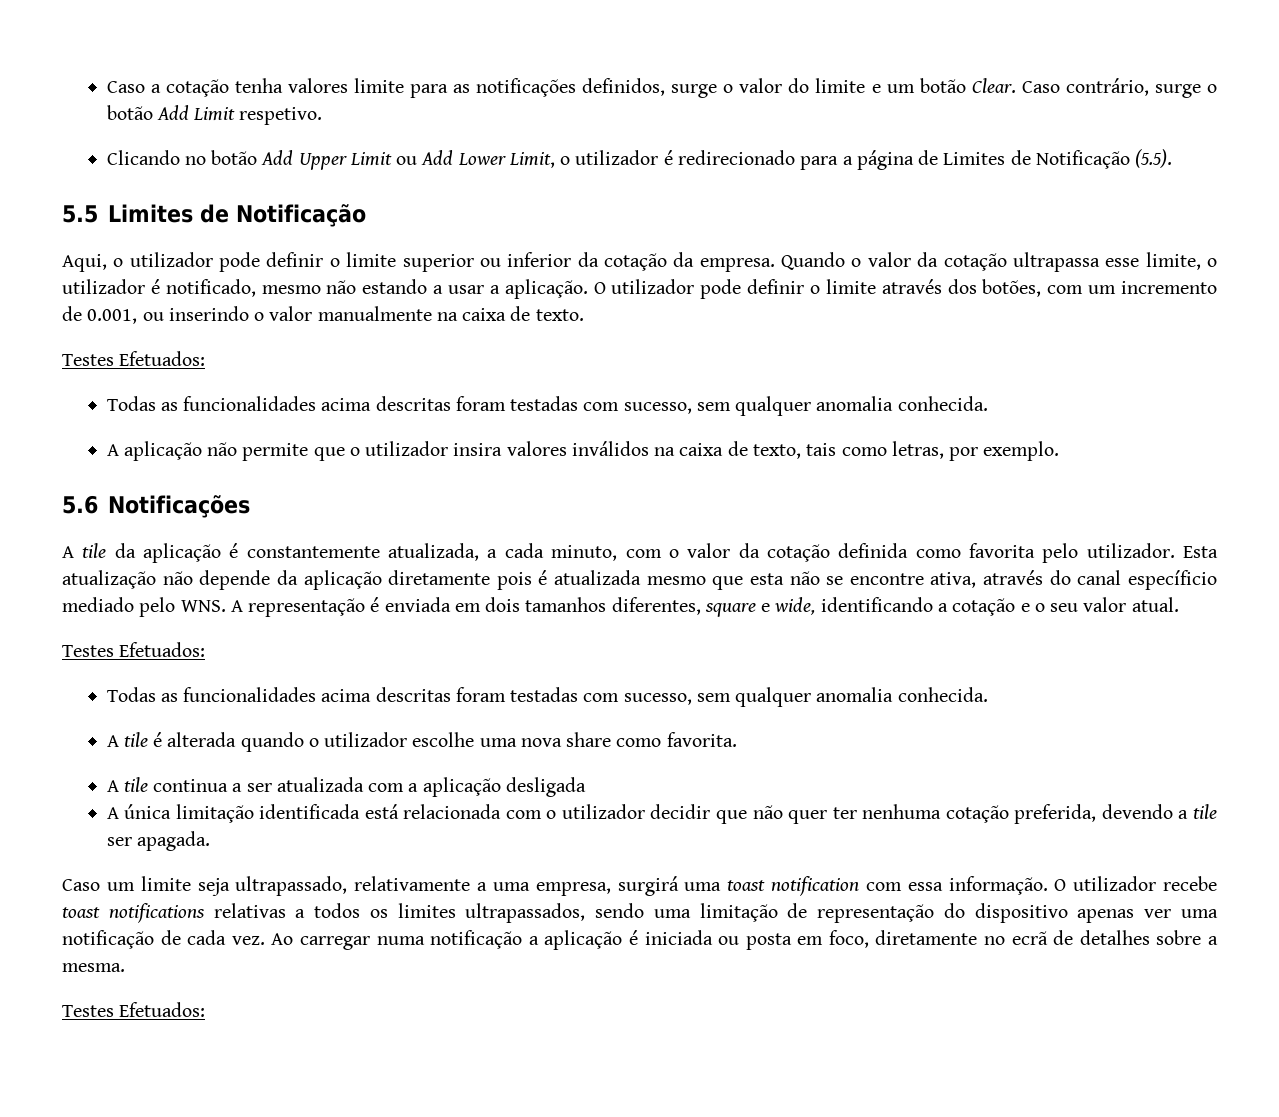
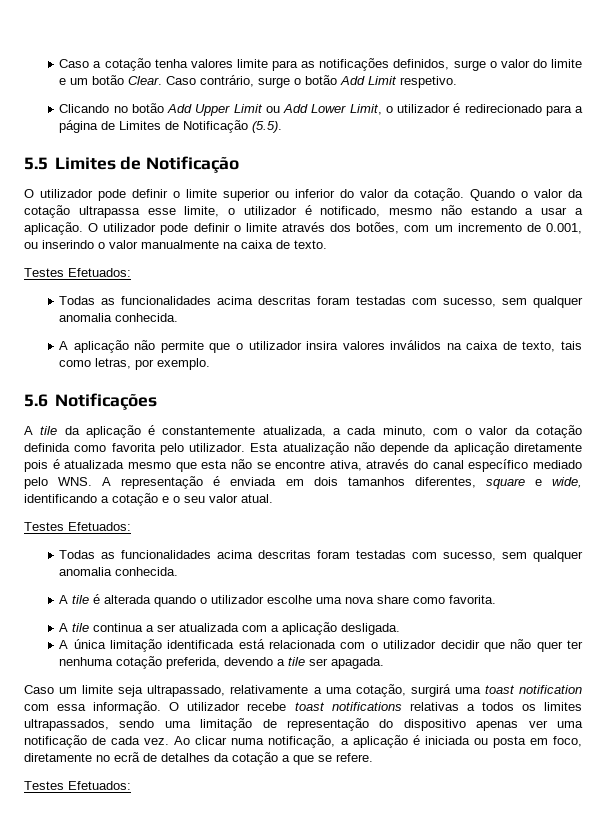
[62,254,124,272] Aqui, o -> [24,189,34,198] O
[577,252,775,272] da cotação da empresa. -> [340,188,464,201] do valor da cotação.
[1128,570,1217,590] específicio -> [468,459,529,472] específico
[505,777,586,797] desligada -> [341,623,401,635] desligada.
[535,882,611,896] empresa, -> [355,684,406,697] cotação,
[299,930,523,950] carregar numa notificação -> [195,735,336,748] clicar numa notificação,
[1156,930,1219,945] [62,963,125,972] sobre a mesma. -> [214,752,373,765] da cotação a que se refere.

